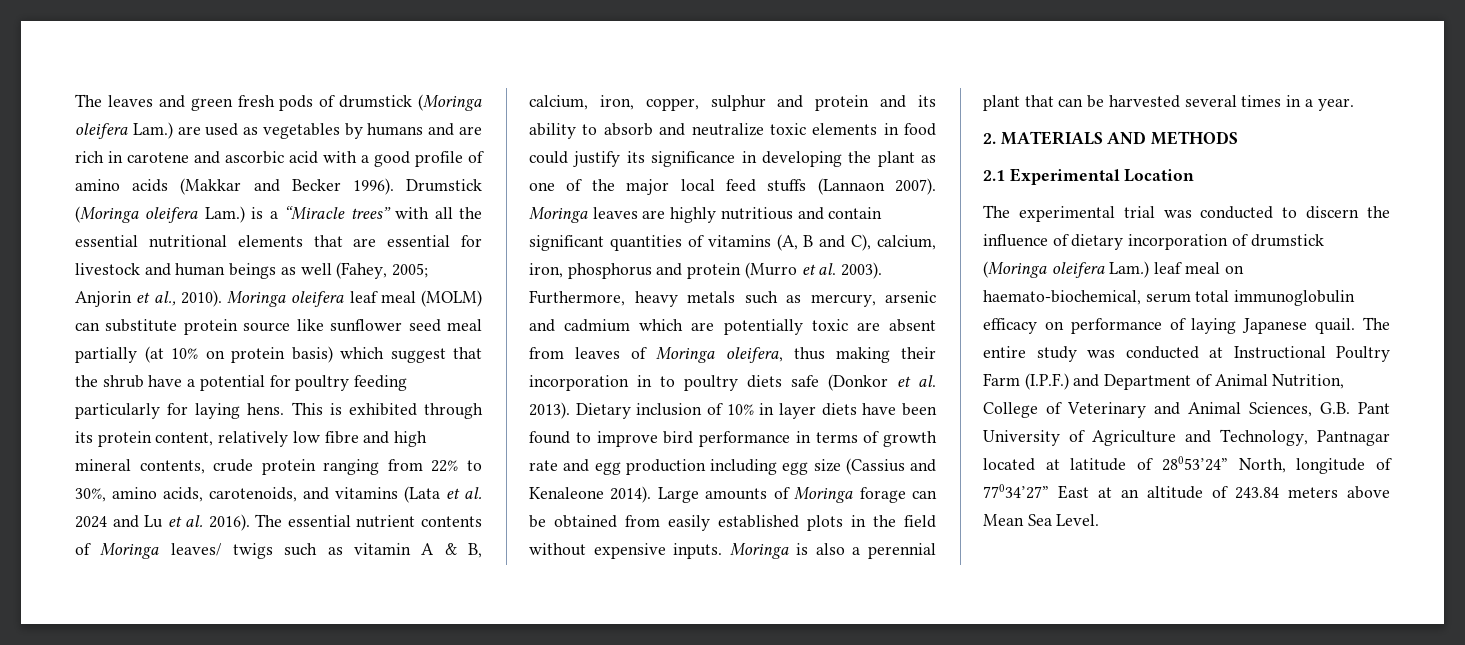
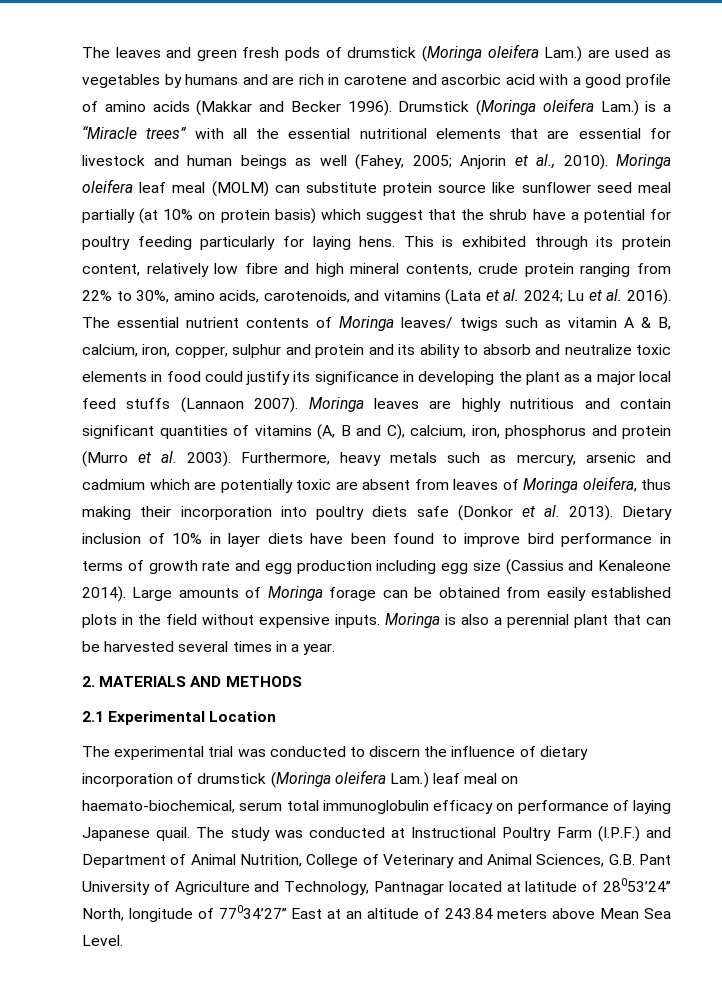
[75,515,139,528] 2024 and -> [523,290,563,303] 2024;
[529,179,615,191] one of the -> [584,374,593,382] a
[637,375,675,387] in to -> [280,506,307,517] into
[983,346,1026,358] entire -> (225, 832) none

